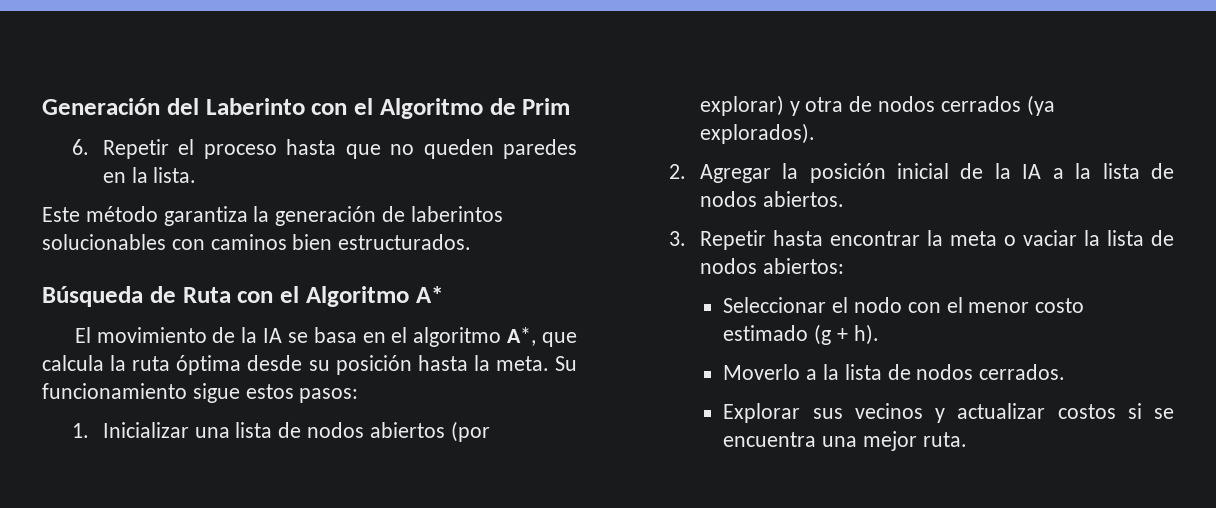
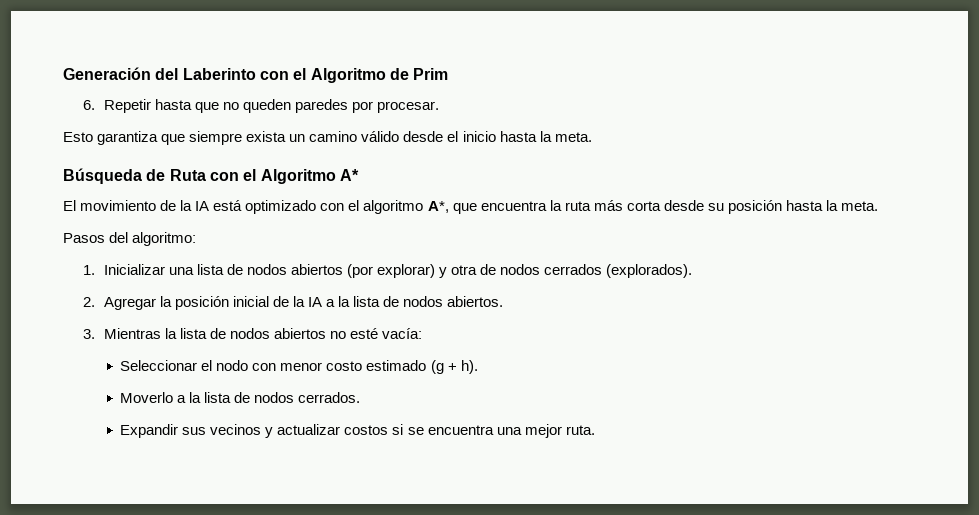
[178,139,277,159] el proceso -> (151, 106) none
[102,167,197,183] [42,206,503,226] [42,234,472,250] en la lista. // Este método garantiza la generación de laberintos solucionables con caminos bien estructurados. -> [351,101,440,113] [63,131,592,145] por procesar. // Esto garantiza que siempre exista un camino válido desde el inicio hasta la meta.
[287,327,386,343] se basa en -> [213,200,345,214] está optimizado con
[42,355,104,371] calcula -> [480,201,547,211] encuentra
[176,355,242,375] óptima -> [593,200,661,211] más corta
[555,356,578,371] [42,383,359,403] Su funcionamiento sigue estos pasos: -> [63,232,197,246] // Pasos del algoritmo:
[1026,95,1055,116] [699,123,815,144] (ya explorados). -> [606,264,693,278] (explorados).
[699,230,1174,250] [699,258,844,274] Repetir hasta encontrar la meta o vaciar la lista de nodos abiertos: -> [103,328,423,339] Mientras la lista de nodos abiertos no esté vacía:
[946,297,963,313] el -> (277, 367) none
[723,403,801,423] Explorar -> [120,424,179,438] Expandir

